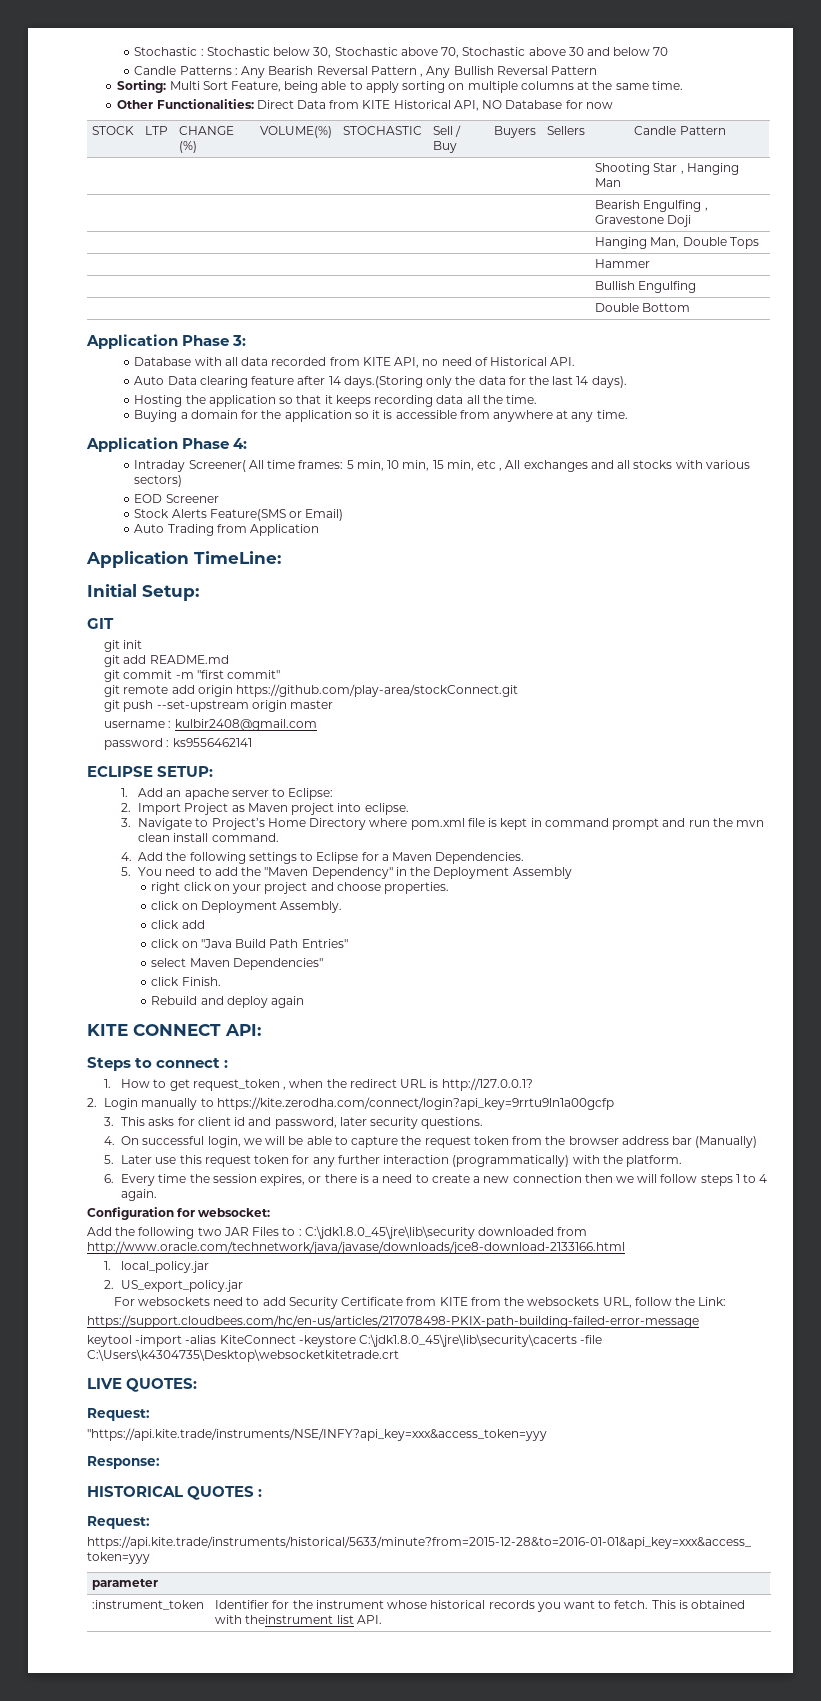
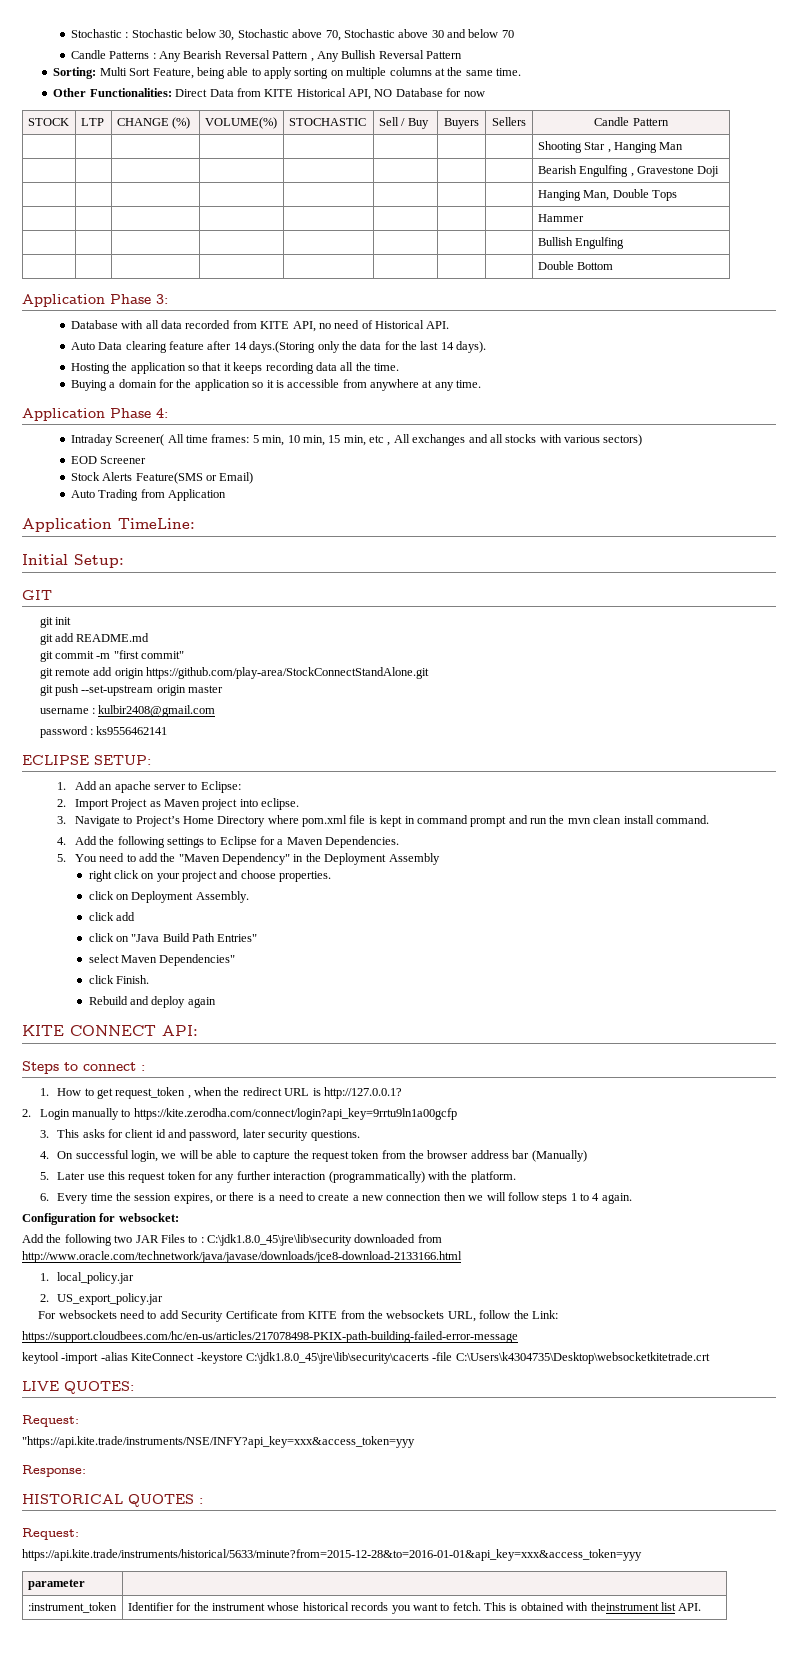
[236,684,519,697] https://github.com/play-area/stockConnect.git -> [146,667,430,679] https://github.com/play-area/StockConnectStandAlone.git

